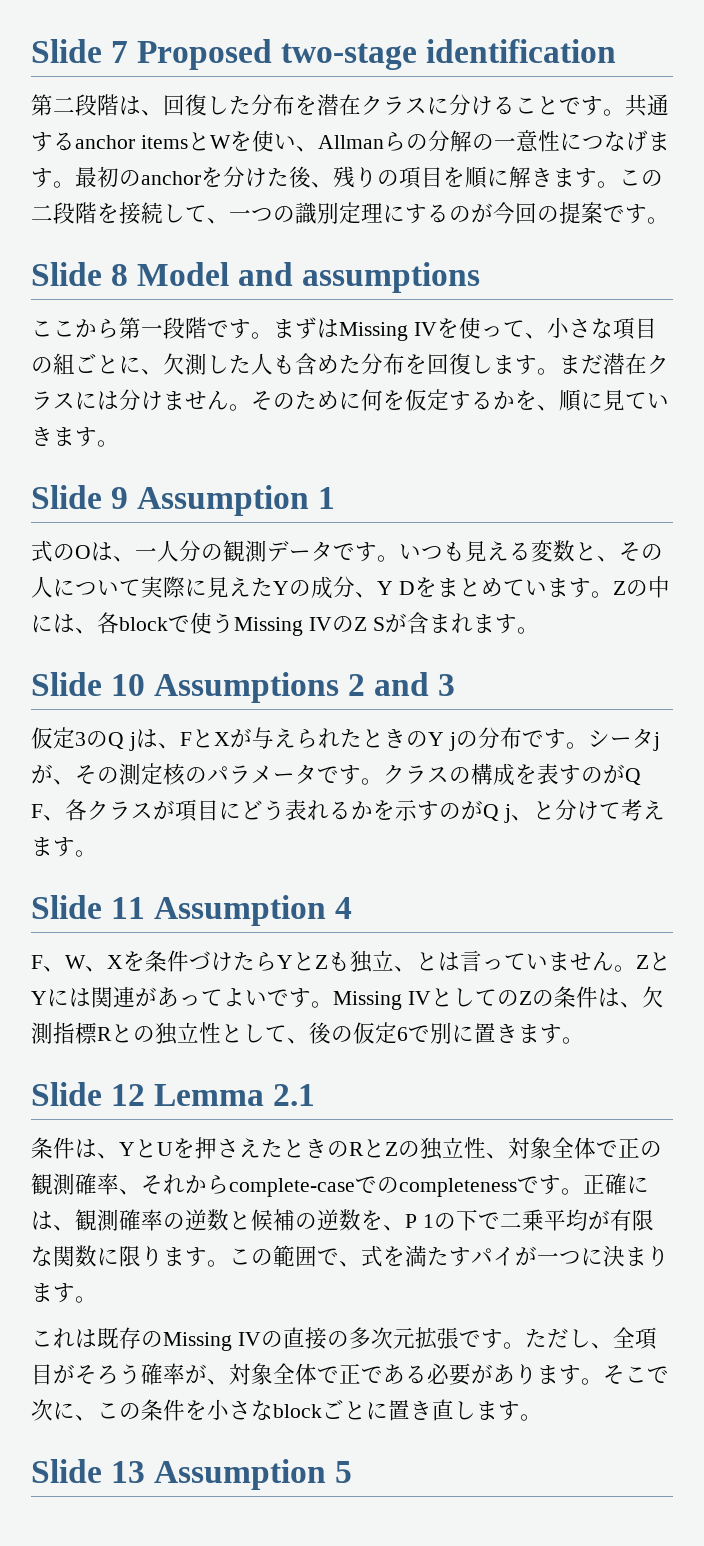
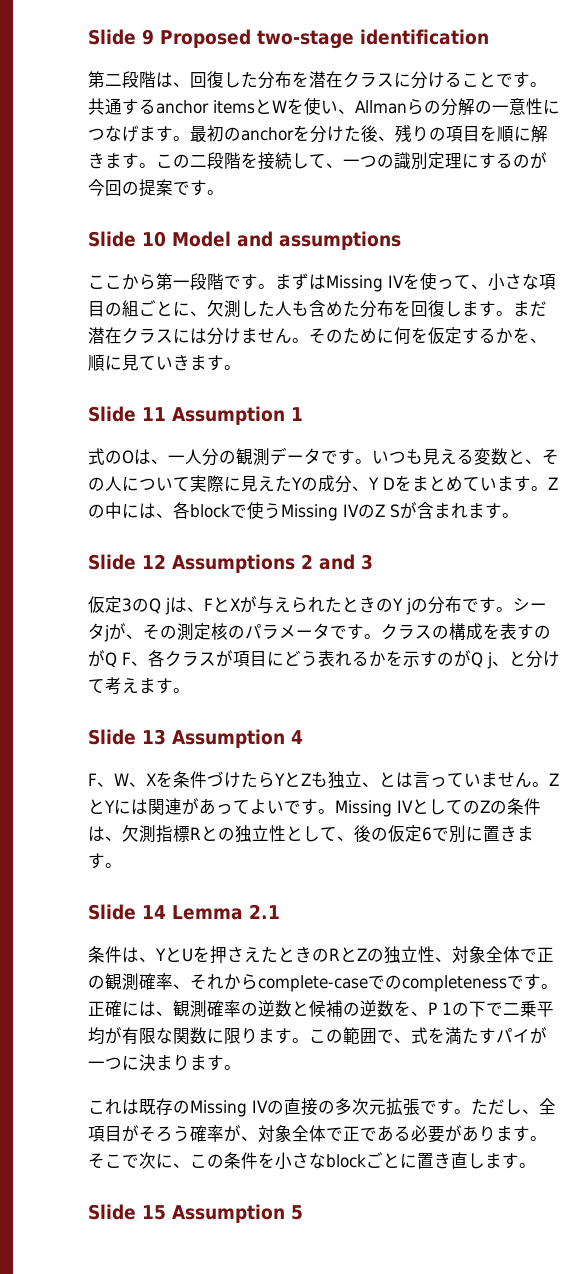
[31,39,129,63] Slide 7 -> [88,29,154,45] Slide 9
[111,264,129,286] 8 -> [142,231,166,247] 10
[111,487,129,509] 9 -> [142,407,166,421] 11
[111,674,146,696] 10 -> [142,554,166,569] 12
[111,897,146,919] 11 -> [142,729,166,745] 13
[111,1084,146,1106] 12 -> [142,905,166,919] 14
[111,1461,146,1483] 13 -> [142,1205,166,1220] 15

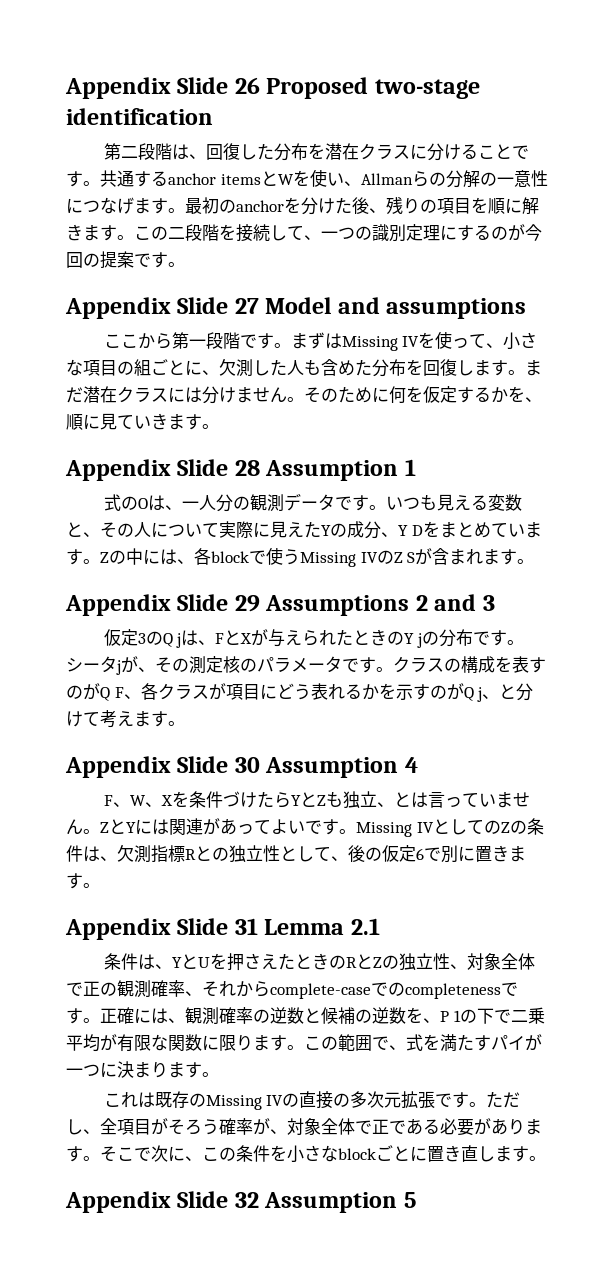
[88,29,154,45] Slide 9 -> [65,77,260,99] Appendix Slide 26
[88,231,166,247] Slide 10 -> [65,297,259,319] Appendix Slide 27
[88,406,166,422] Slide 11 -> [65,459,260,481] Appendix Slide 28
[88,554,166,570] Slide 12 -> [65,594,260,616] Appendix Slide 29
[88,729,166,745] Slide 13 -> [65,756,260,778] Appendix Slide 30
[88,904,166,920] Slide 14 -> [65,918,258,940] Appendix Slide 31
[88,1204,166,1220] Slide 15 -> [65,1191,259,1213] Appendix Slide 32

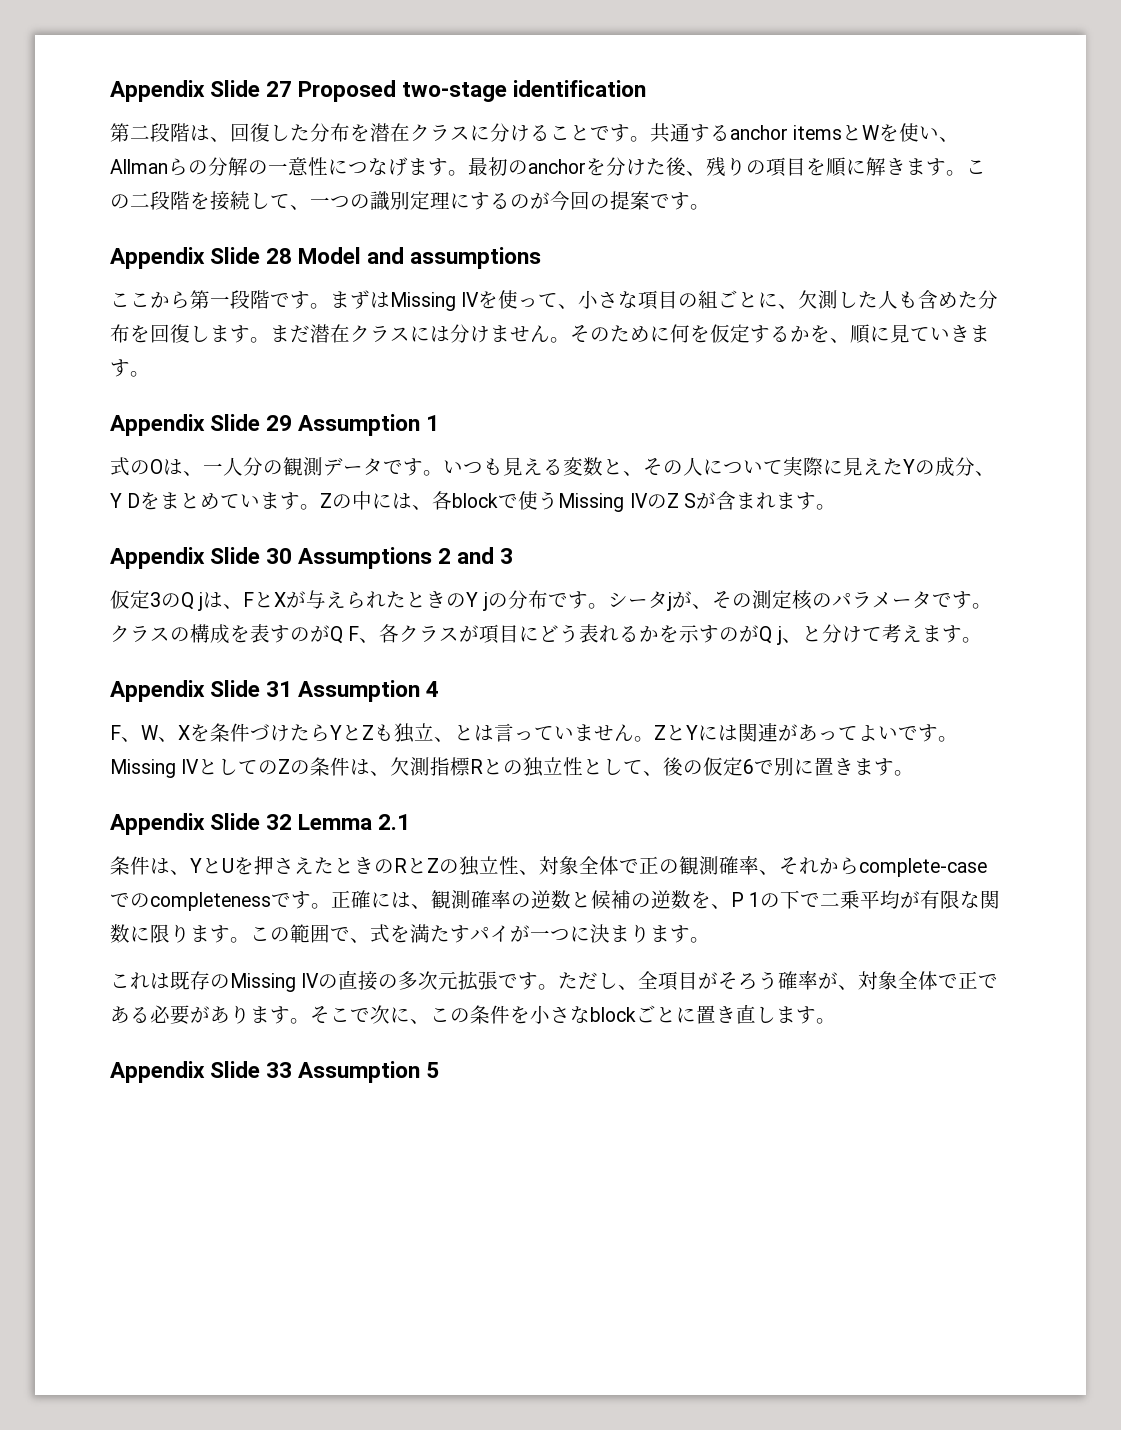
[65,77,260,99] Appendix Slide 26 -> [110,80,293,102] Appendix Slide 27
[234,298,259,314] 27 -> [266,248,293,264] 28
[234,460,260,476] 28 -> [266,415,293,431] 29
[234,595,260,612] 29 -> [266,548,293,564] 30
[234,757,260,773] 30 -> [266,681,293,697] 31
[234,918,258,935] 31 -> [266,814,293,830] 32
[234,1192,259,1208] 32 -> [266,1062,293,1078] 33

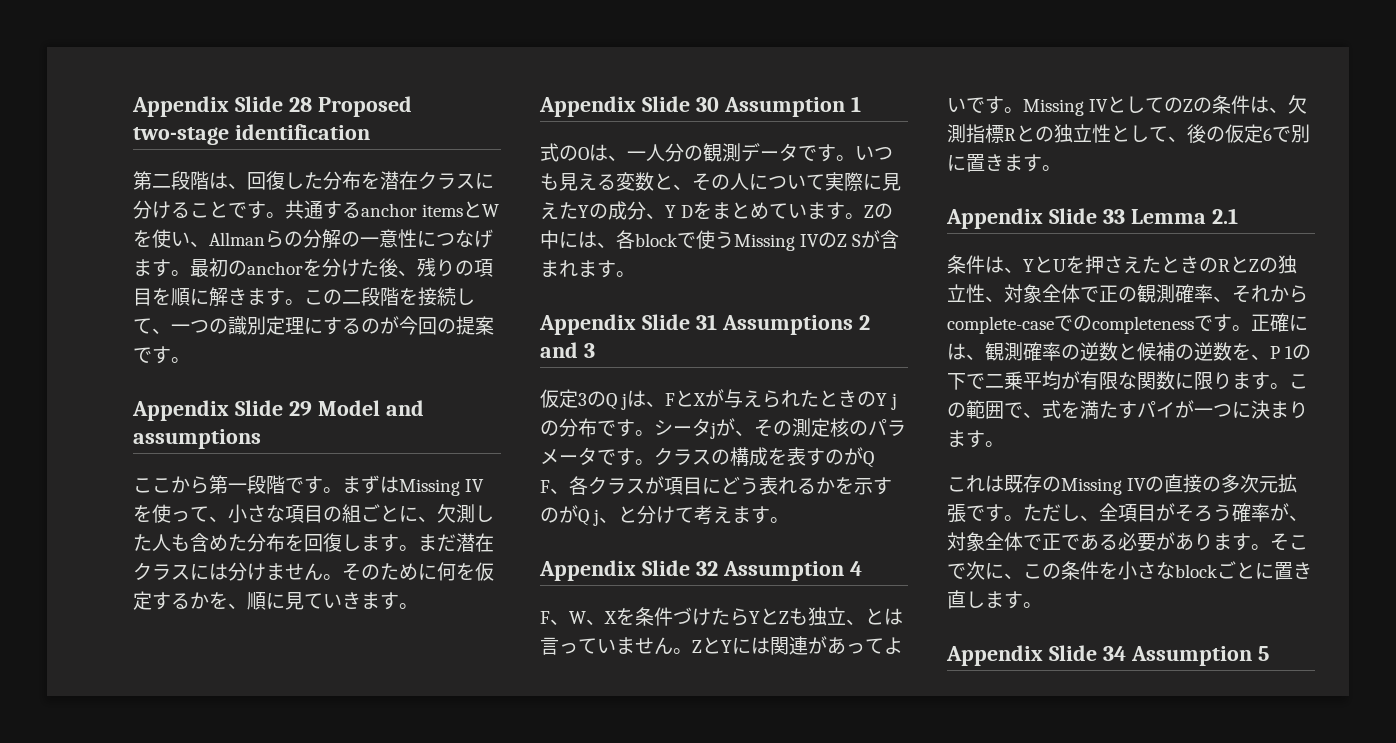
[110,80,293,102] Appendix Slide 27 -> [132,96,312,117] Appendix Slide 28
[266,248,293,264] 28 -> [288,401,312,416] 29
[266,415,293,431] 29 -> [695,97,719,112] 30
[266,548,293,564] 30 -> [695,314,717,330] 31
[266,681,293,697] 31 -> [695,561,718,576] 32
[266,814,293,830] 32 -> [1102,209,1125,224] 33
[266,1062,293,1078] 33 -> [1102,646,1126,661] 34

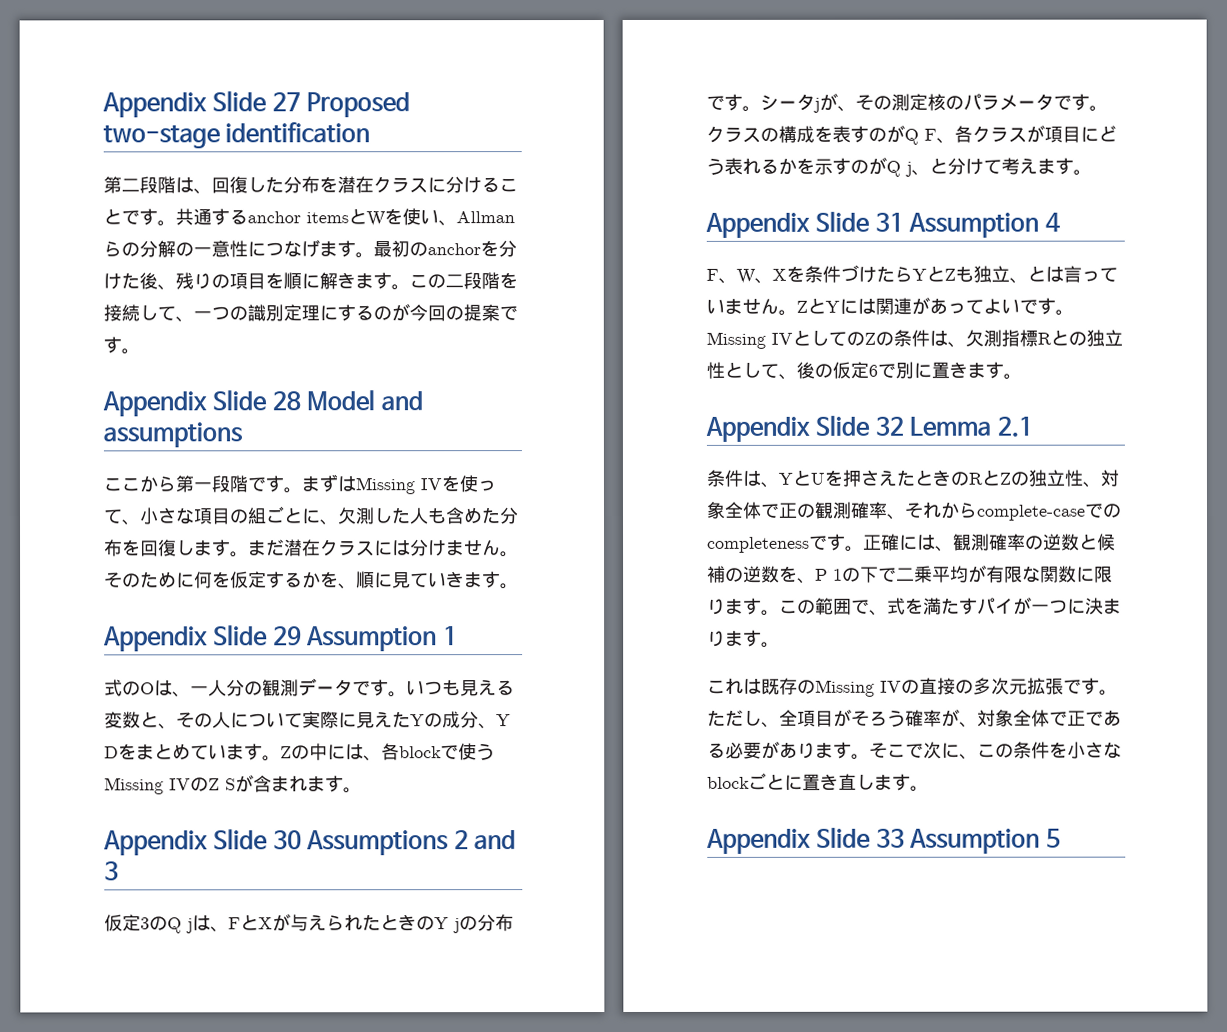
[132,96,312,117] Appendix Slide 28 -> [102,91,301,118] Appendix Slide 27
[288,401,312,416] 29 -> [271,391,301,411] 28
[695,97,719,112] 30 -> [272,626,302,646] 29
[695,314,717,330] 31 -> [272,830,302,850] 30
[695,561,718,576] 32 -> [874,212,904,232] 31
[1102,209,1125,224] 33 -> [874,416,904,436] 32
[1102,646,1126,661] 34 -> [875,828,905,848] 33

